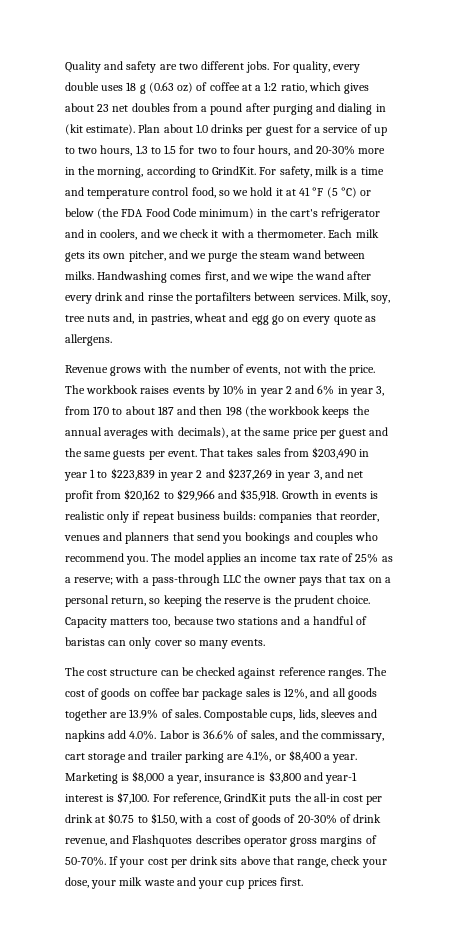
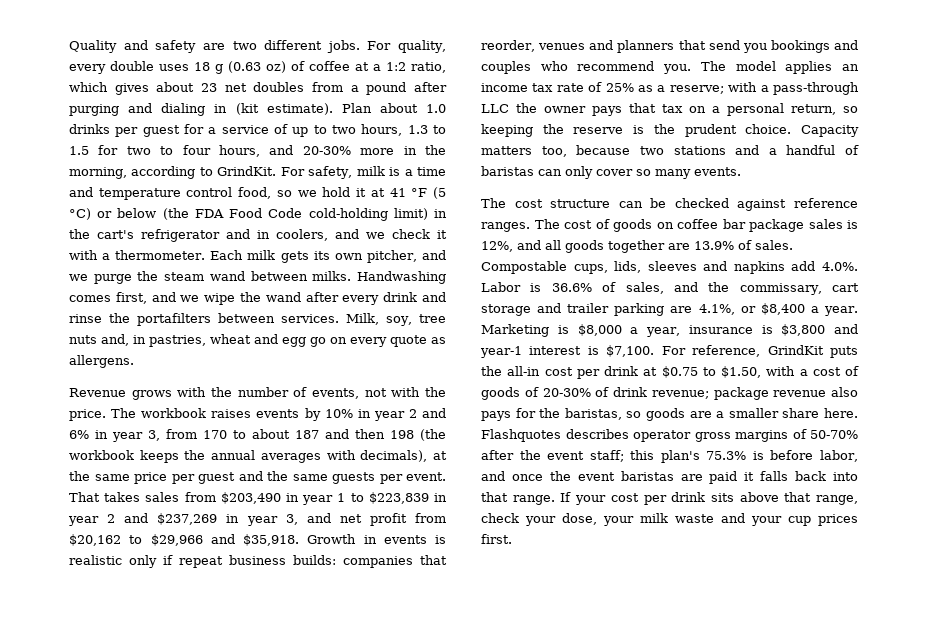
[199,208,255,219] minimum) -> [308,208,428,221] cold-holding limit)
[65,835,130,846] revenue, and -> [651,387,858,400] [481,408,858,421] revenue; package revenue also pays for the baristas, so goods are a smaller share here.
[65,856,106,866] 50-70%. -> [810,430,858,439] [481,450,859,463] [481,471,858,484] [481,492,555,505] 50-70% after the event staff; this plan's 75.3% is before labor, and once the event baristas are paid it falls back into that range.

